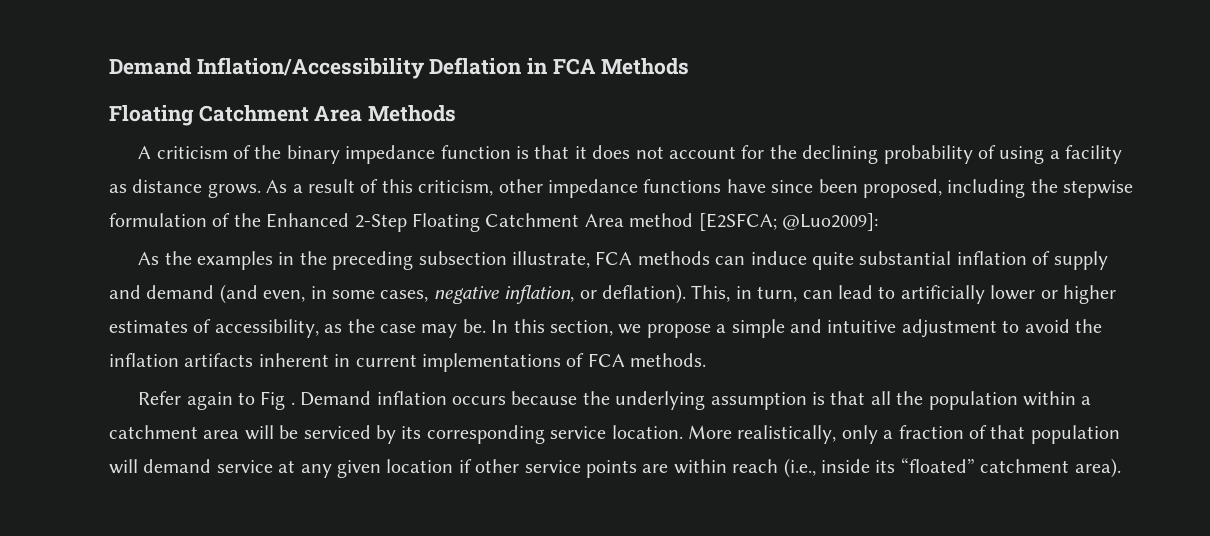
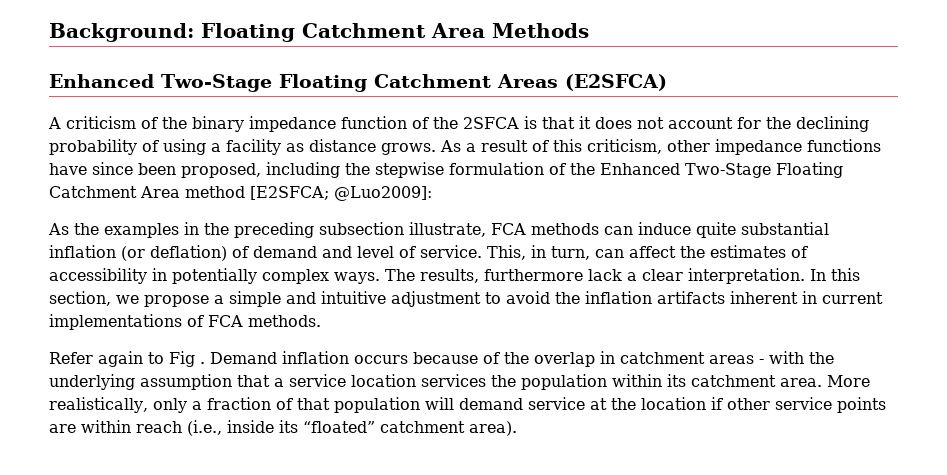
[109,57,690,79] [109,105,457,126] Demand Inflation/Accessibility Deflation in FCA Methods // Floating Catchment Area Methods -> [49,23,589,42] [49,74,667,92] Background: Floating Catchment Area Methods // Enhanced Two-Stage Floating Catchment Areas (E2SFCA)
(511, 152) none -> [412,117,519,129] of the 2SFCA
[354,214,407,232] 2-Step -> [685,163,771,178] Two-Stage
[1032,251,1108,270] [109,284,1116,304] [109,319,486,338] of supply and demand (and even, in some cases, negative inflation, or deflation). This, in turn, can lead to artificially lower or higher estimates of accessibility, as the case may be. -> [121,245,808,261] [49,268,805,284] (or deflation) of demand and level of service. This, in turn, can affect the estimates of accessibility in potentially complex ways. The results, furthermore lack a clear interpretation.
[582,391,1092,410] [109,425,683,444] the underlying assumption is that all the population within a catchment area will be serviced by its corresponding service location. -> [483,351,834,367] [49,374,822,390] of the overlap in catchment areas - with the underlying assumption that a service location services the population within its catchment area.
[300,460,381,478] any given -> [610,398,636,410] the

